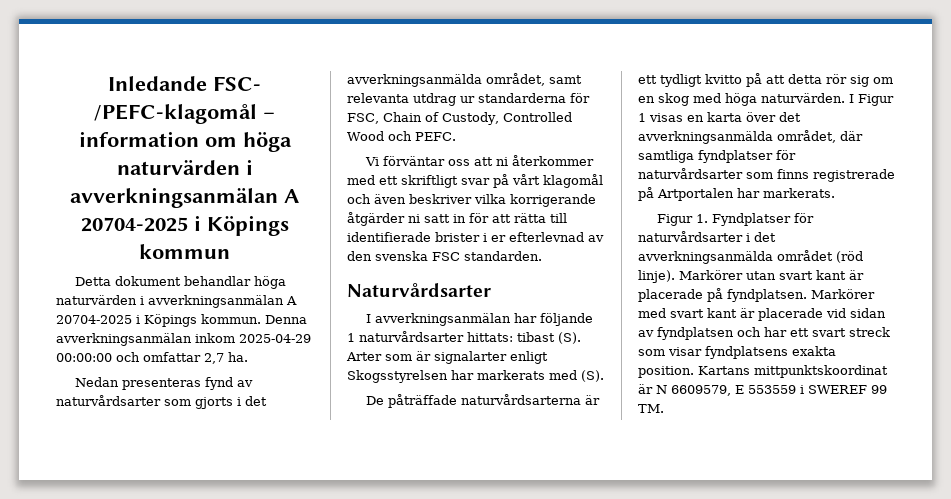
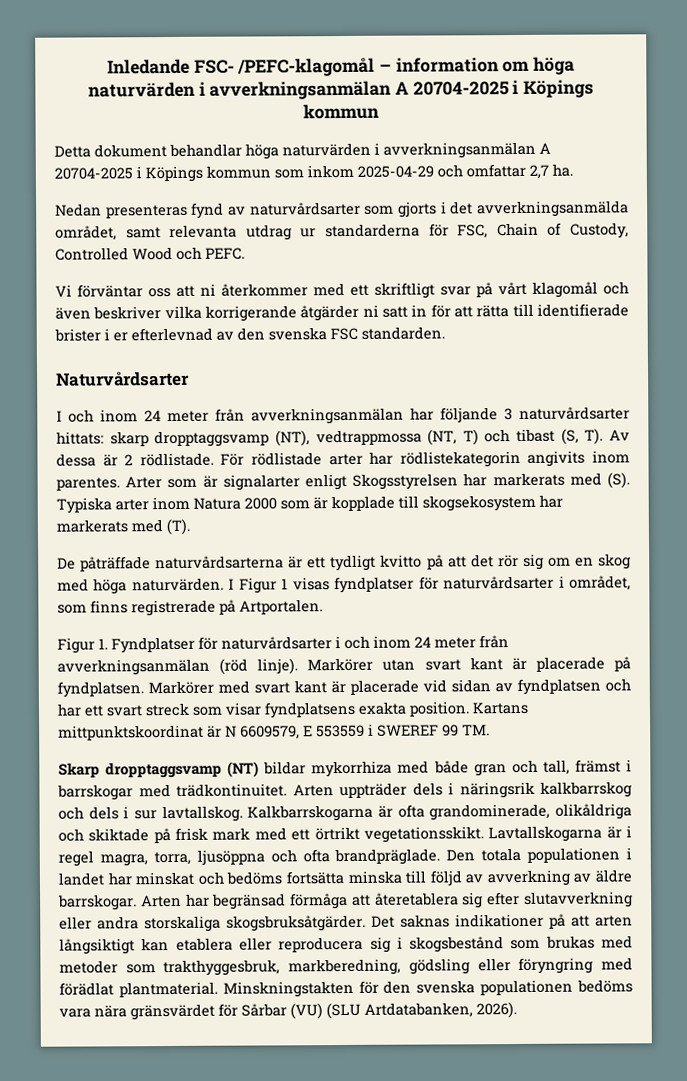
[201,314,307,324] [56,333,192,346] kommun. Denna avverkningsanmälan -> [206,165,304,179] kommun som
[56,353,112,362] 00:00:00 -> (434, 171) none
(371, 318) none -> [68,408,245,423] och inom 24 meter från
[347,333,355,342] 1 -> [504,408,513,421] 3
[517,332,581,344] tibast (S). -> [109,428,630,448] [56,450,631,468] [56,477,120,491] skarp dropptaggsvamp (NT), vedtrappmossa (NT, T) och tibast (S, T). Av dessa är 2 rödlistade. För rödlistade arter har rödlistekategorin angivits inom parentes.
(604, 376) none -> [56,494,563,514] [56,518,190,536] Typiska arter inom Natura 2000 som är kopplade till skogsekosystem har markerats med (T).
[788,74,822,84] detta -> [470,554,494,568] det
[687,112,801,122] [638,130,863,144] [638,150,694,163] en karta över det avverkningsanmälda området, där samtliga -> (330, 584) none
(743, 173) none -> [558,575,631,591] i området,
[657,188,835,201] Artportalen har markerats. -> [239,599,323,615] Artportalen.
[754,232,776,242] [638,250,833,264] det avverkningsanmälda området -> [344,635,509,649] [57,658,210,676] och inom 24 meter från avverkningsanmälan
(664, 408) none -> [58,759,632,779] [57,781,632,801] [58,803,633,823] [58,825,632,844] [58,847,632,867] [58,869,632,887] [58,891,633,911] [59,913,633,933] [59,935,633,955] [59,957,633,977] [59,979,633,998] [59,1002,517,1021] // Skarp dropptaggsvamp (NT) bildar mykorrhiza med både gran och tall, främst i barrskogar med trädkontinuitet. Arten uppträder dels i näringsrik kalkbarrskog och dels i sur lavtallskog. Kalkbarrskogarna är ofta grandominerade, olikåldriga och skiktade på frisk mark med ett örtrikt vegetationsskikt. Lavtallskogarna är i regel magra, torra, ljusöppna och ofta brandpräglade. Den totala populationen i landet har minskat och bedöms fortsätta minska till följd av avverkning av äldre barrskogar. Arten har begränsad förmåga att återetablera sig efter slutavverkning eller andra storskaliga skogsbruksåtgärder. Det saknas indikationer på att arten långsiktigt kan etablera eller reproducera sig i skogsbestånd som brukas med metoder som trakthyggesbruk, markberedning, gödsling eller föryngring med förädlat plantmaterial. Minskningstakten för den svenska populationen bedöms vara nära gränsvärdet för Sårbar (VU) (SLU Artdatabanken, 2026).

